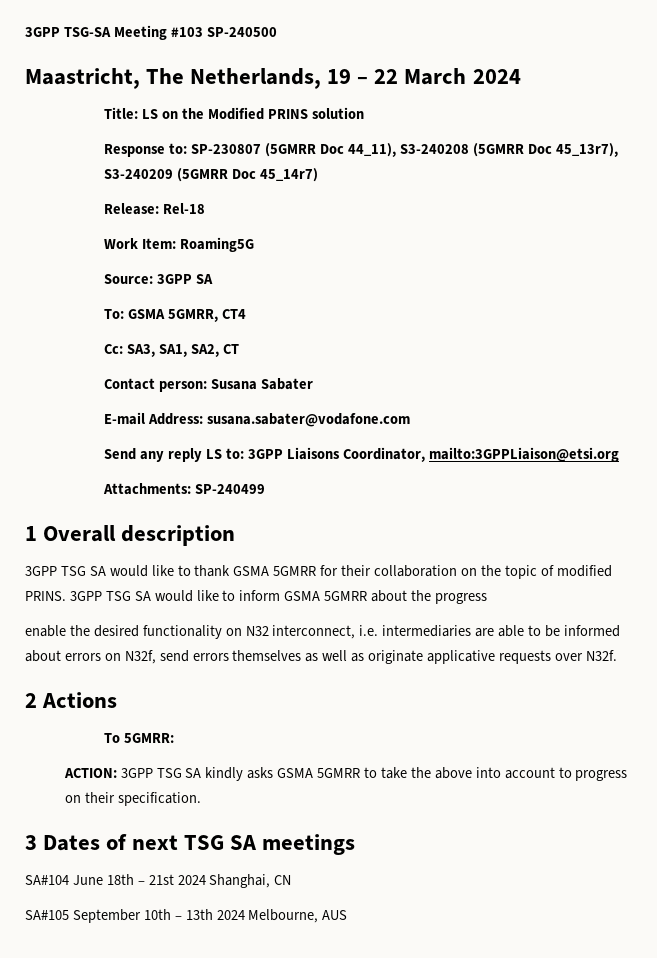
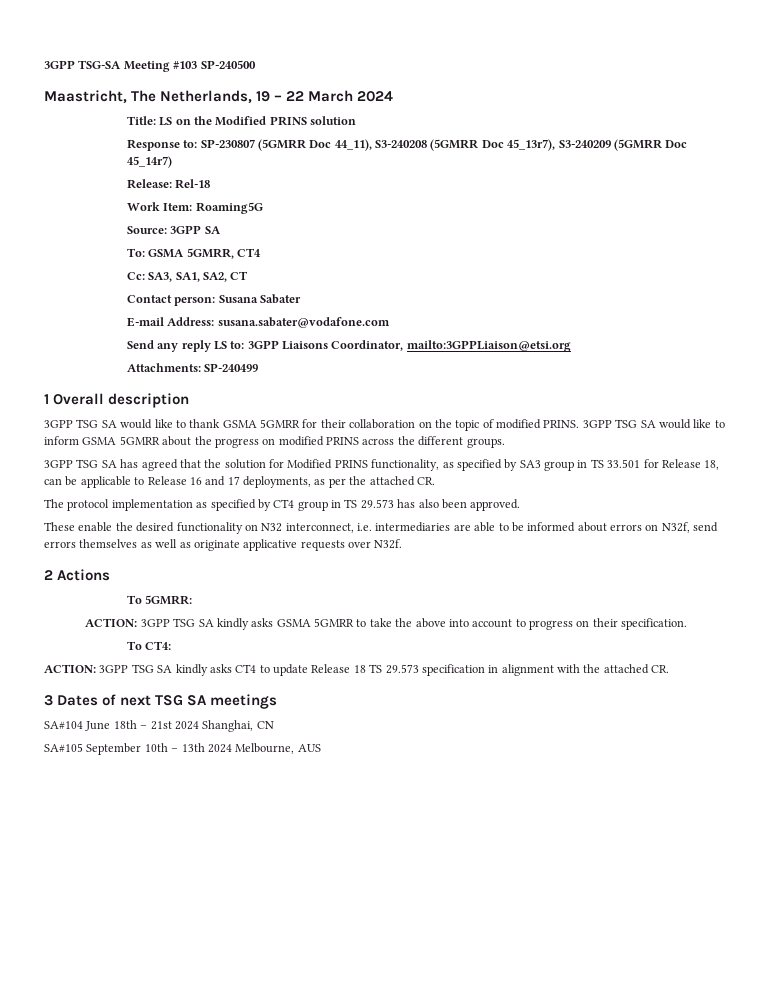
(487, 598) // -> [262,436,505,448] [44,459,720,471] [44,476,435,488] [44,499,521,511] [44,522,75,531] on modified PRINS across the different groups. // 3GPP TSG SA has agreed that the solution for Modified PRINS functionality, as specified by SA3 group in TS 33.501 for Release 18, can be applicable to Release 16 and 17 deployments, as per the attached CR. // The protocol implementation as specified by CT4 group in TS 29.573 has also been approved. // These
(201, 799) none -> [126,641,172,650] [44,664,670,676] // To CT4: // ACTION: 3GPP TSG SA kindly asks CT4 to update Release 18 TS 29.573 specification in alignment with the attached CR.

